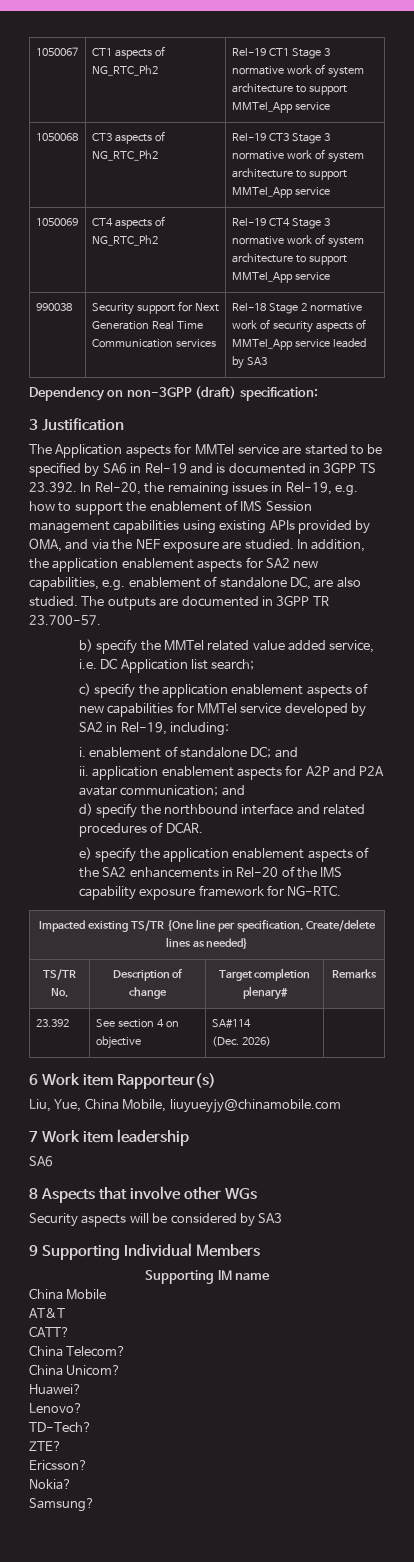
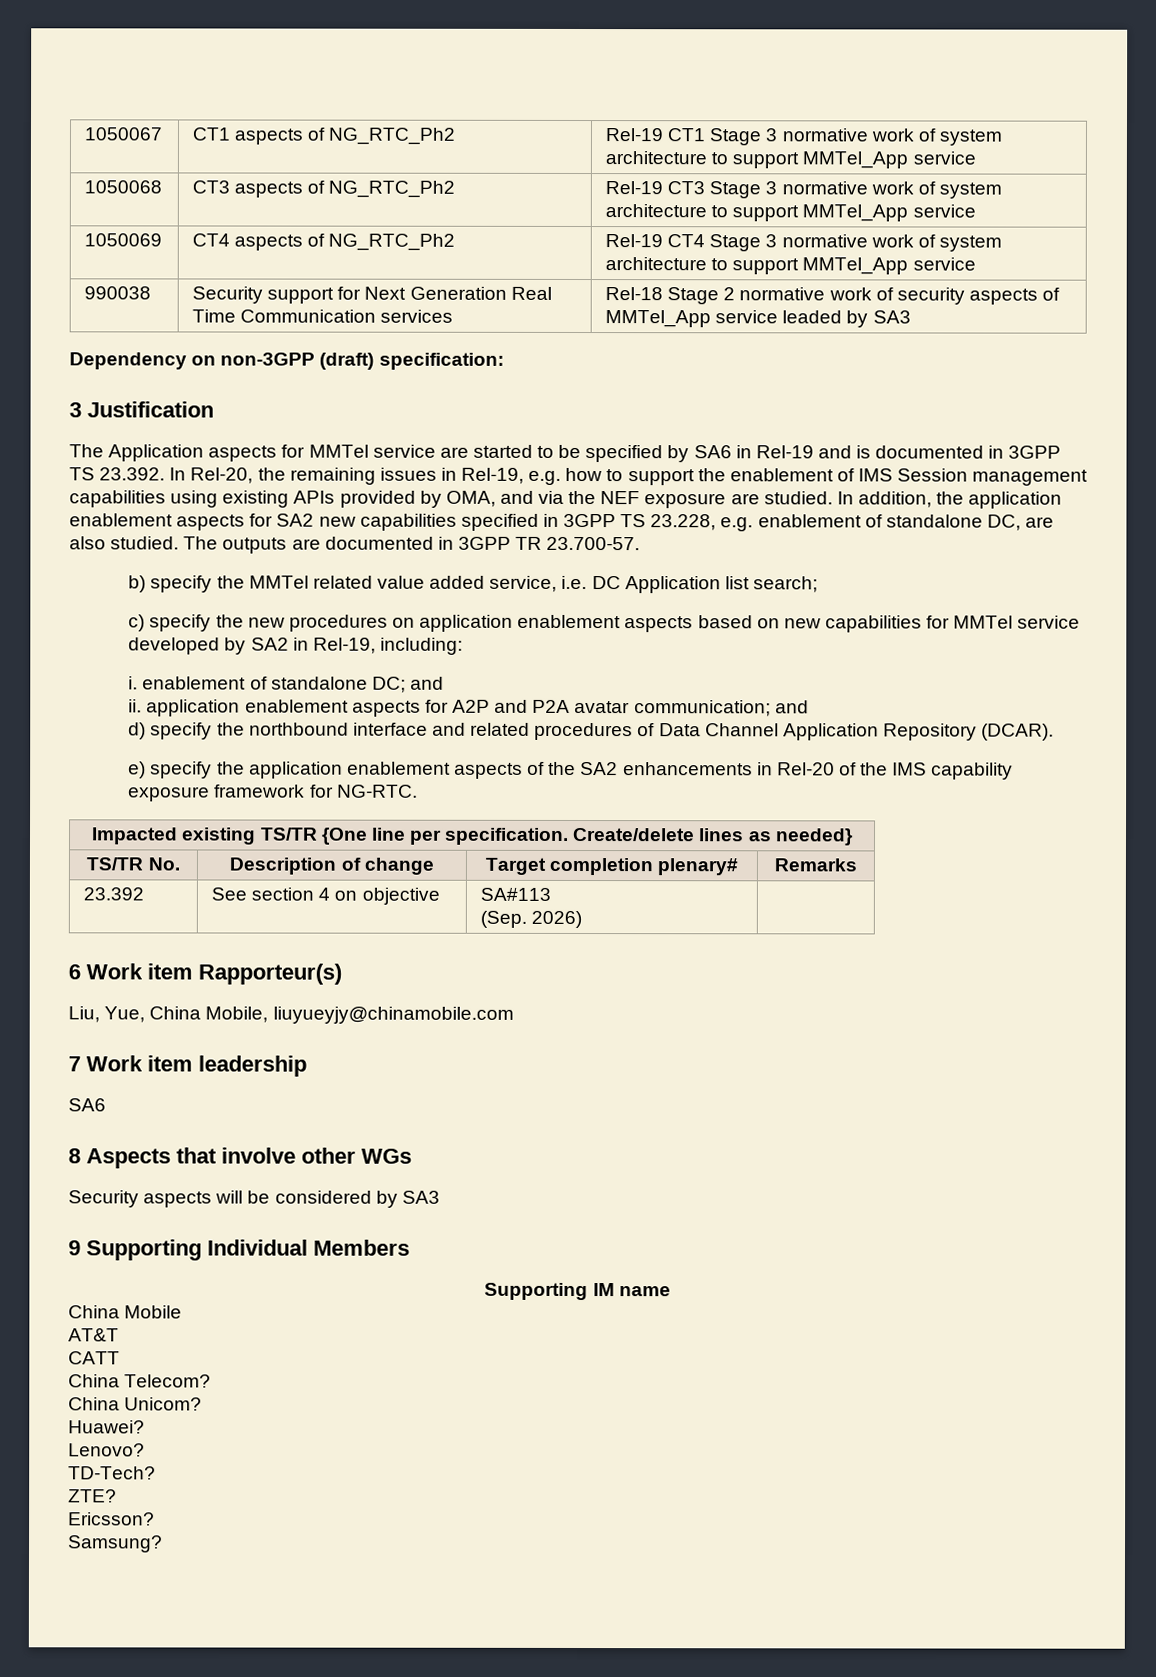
[29,577,99,591] capabilities, -> [359,513,717,531] capabilities specified in 3GPP TS 23.228,
[161,683,369,698] application enablement aspects of -> [247,614,780,633] new procedures on application enablement aspects based on
[165,822,203,833] DCAR. -> [658,723,1055,741] Data Channel Application Repository (DCAR).
[211,1019,251,1028] [211,1036,239,1047] SA#114 // (Dec. -> [480,887,552,901] [480,910,528,928] SA#113 // (Sep.
[29,1326,70,1337] CATT? -> [68,1351,120,1365] CATT
[29,1479,72,1490] // Nokia? -> (155, 1519) none

